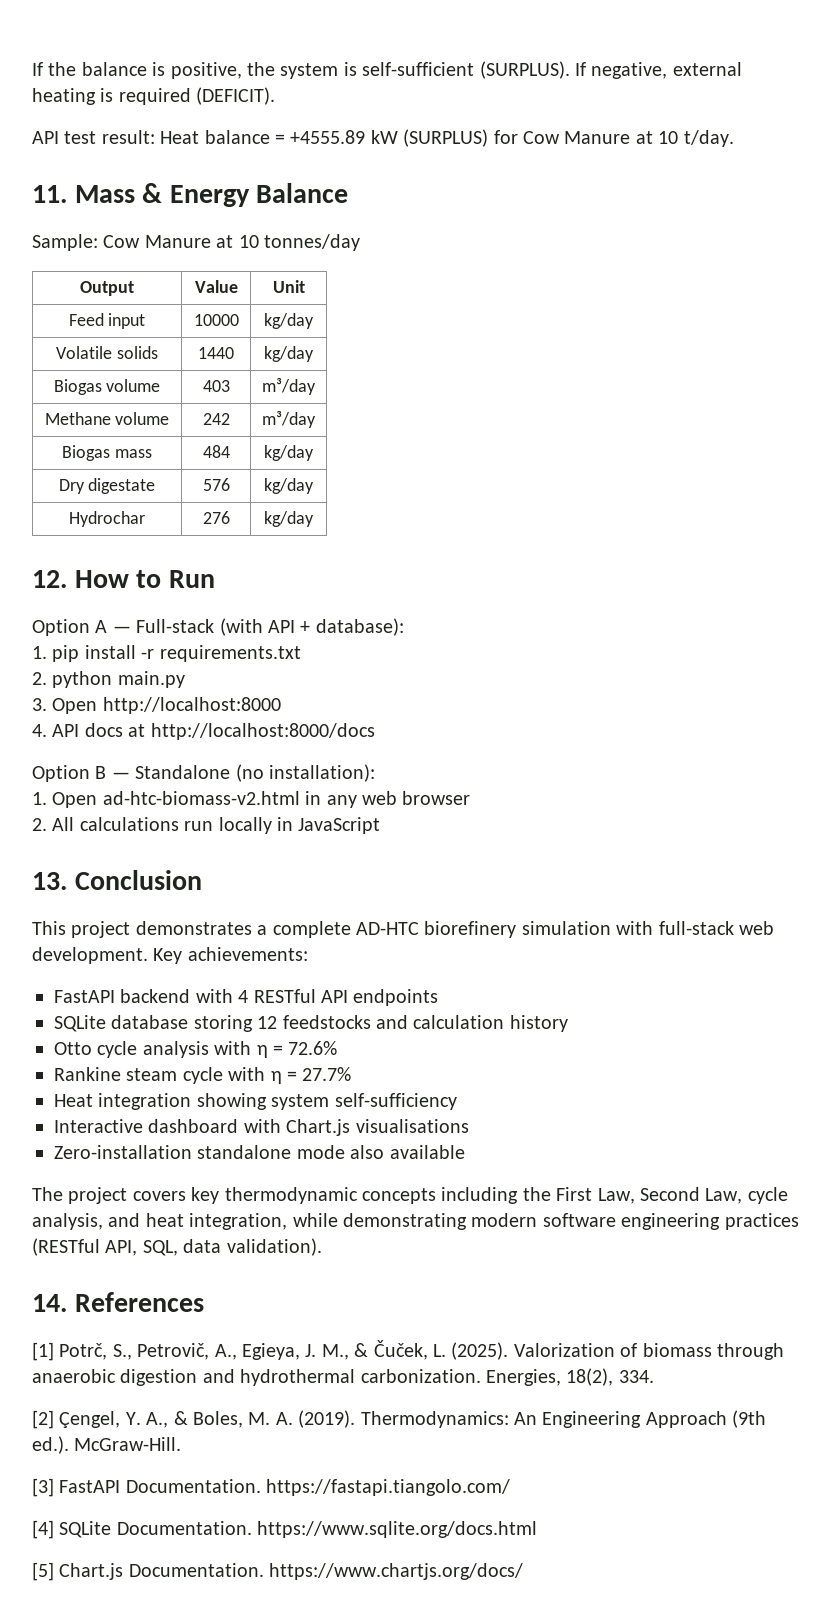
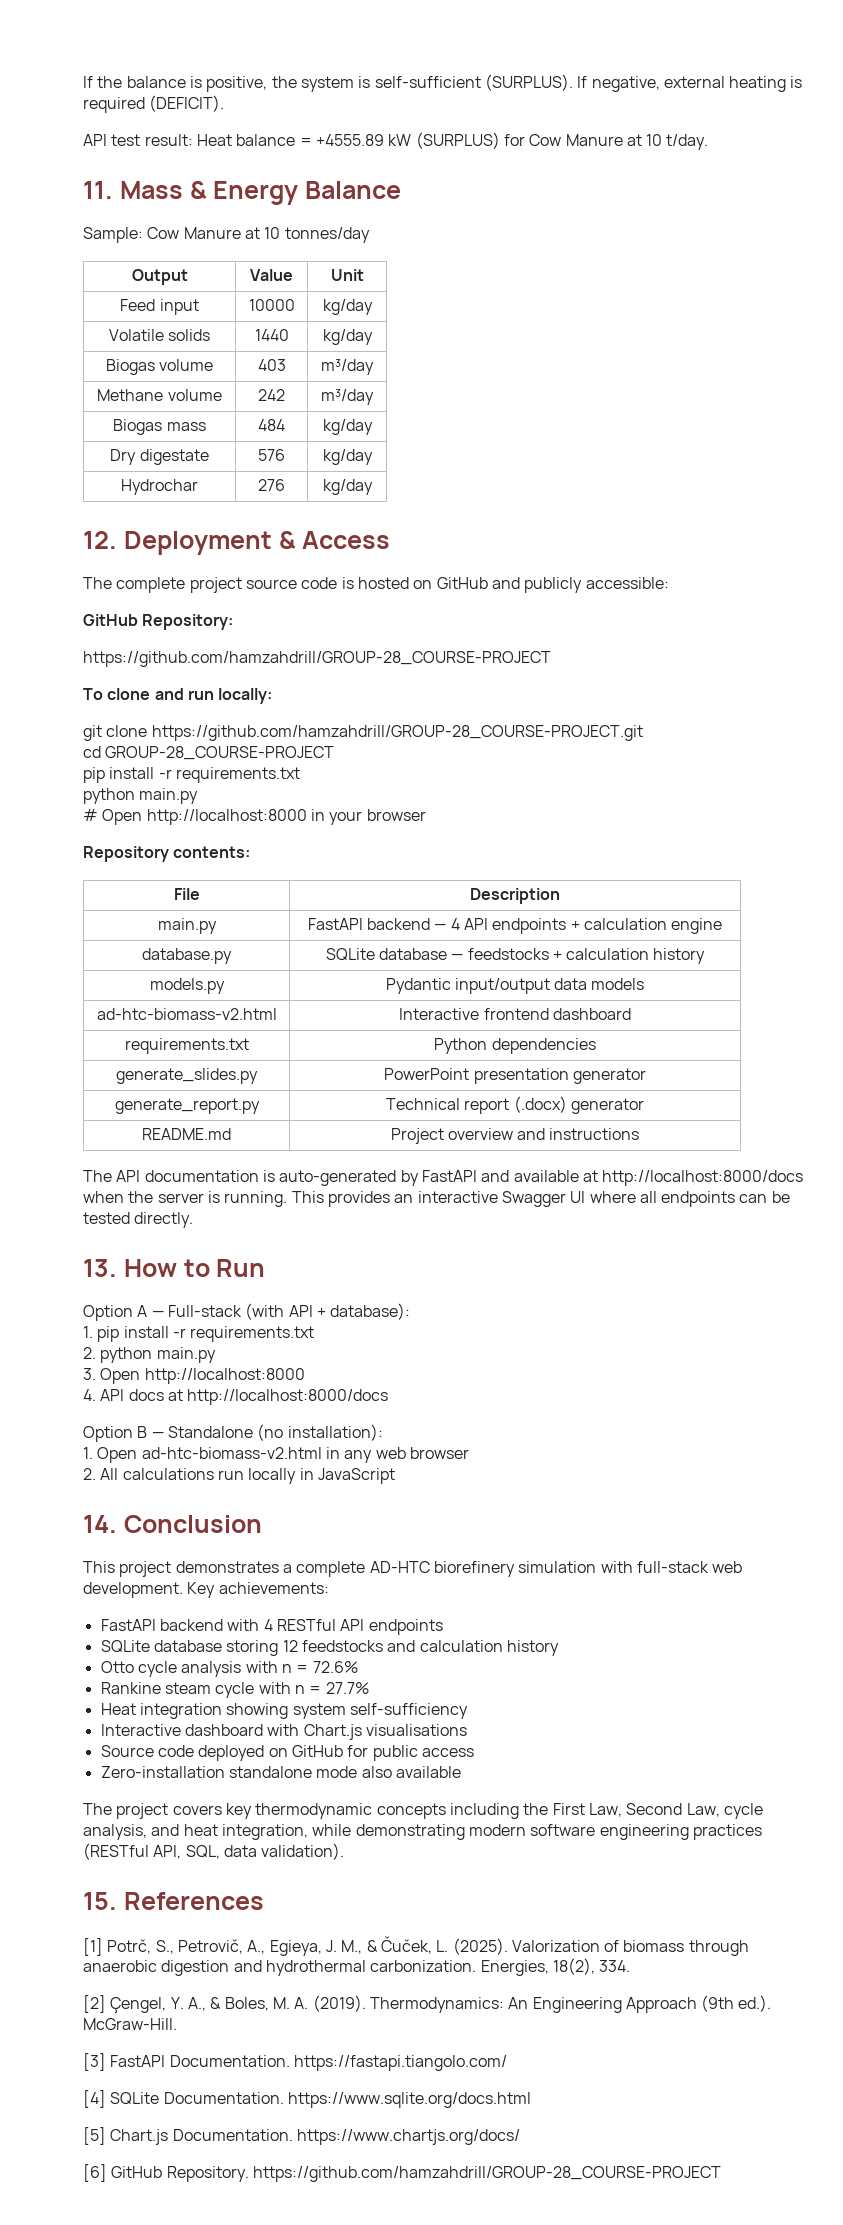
(67, 579) none -> [123,531,391,555] [83,577,669,593] [83,614,234,630] [83,651,551,667] [83,688,273,704] [83,725,643,741] [83,746,335,760] [83,767,300,783] [83,788,199,804] [83,809,426,825] [83,846,251,862] [173,888,200,900] [470,888,560,904] [157,918,217,934] [307,918,723,934] [142,948,232,964] [325,948,706,964] [149,978,225,994] [385,978,645,994] [96,1008,277,1020] [399,1008,631,1020] [124,1038,249,1054] [434,1038,596,1054] [116,1068,258,1084] [384,1068,646,1084] [114,1098,260,1114] [386,1096,644,1114] [142,1128,231,1140] [390,1128,640,1144] [83,1170,804,1186] [83,1191,790,1207] [83,1212,194,1228] [83,1259,117,1277] Deployment & Access // The complete project source code is hosted on GitHub and publicly accessible: // GitHub Repository: // https://github.com/hamzahdrill/GROUP-28_COURSE-PROJECT // To clone and run locally: // git clone https://github.com/hamzahdrill/GROUP-28_COURSE-PROJECT.git // cd GROUP-28_COURSE-PROJECT // pip install -r requirements.txt // python main.py // # Open http://localhost:8000 in your browser // Repository contents: // File | Description // main.py | FastAPI backend — 4 API endpoints + calculation engine // database.py | SQLite database — feedstocks + calculation history // models.py | Pydantic input/output data models // ad-htc-biomass-v2.html | Interactive frontend dashboard // requirements.txt | Python dependencies // generate_slides.py | PowerPoint presentation generator // generate_report.py | Technical report (.docx) generator // README.md | Project overview and instructions // The API documentation is auto-generated by FastAPI and available at http://localhost:8000/docs when the server is running. This provides an interactive Swagger UI where all endpoints can be tested directly. // 13.
[32,872,67,890] 13. -> [83,1515,117,1533] 14.
(469, 1126) none -> [100,1745,474,1761] // Source code deployed on GitHub for public access
[32,1294,67,1312] 14. -> [83,1892,117,1910] 15.
(524, 1571) none -> [83,2164,721,2182] // [6] GitHub Repository. https://github.com/hamzahdrill/GROUP-28_COURSE-PROJECT

